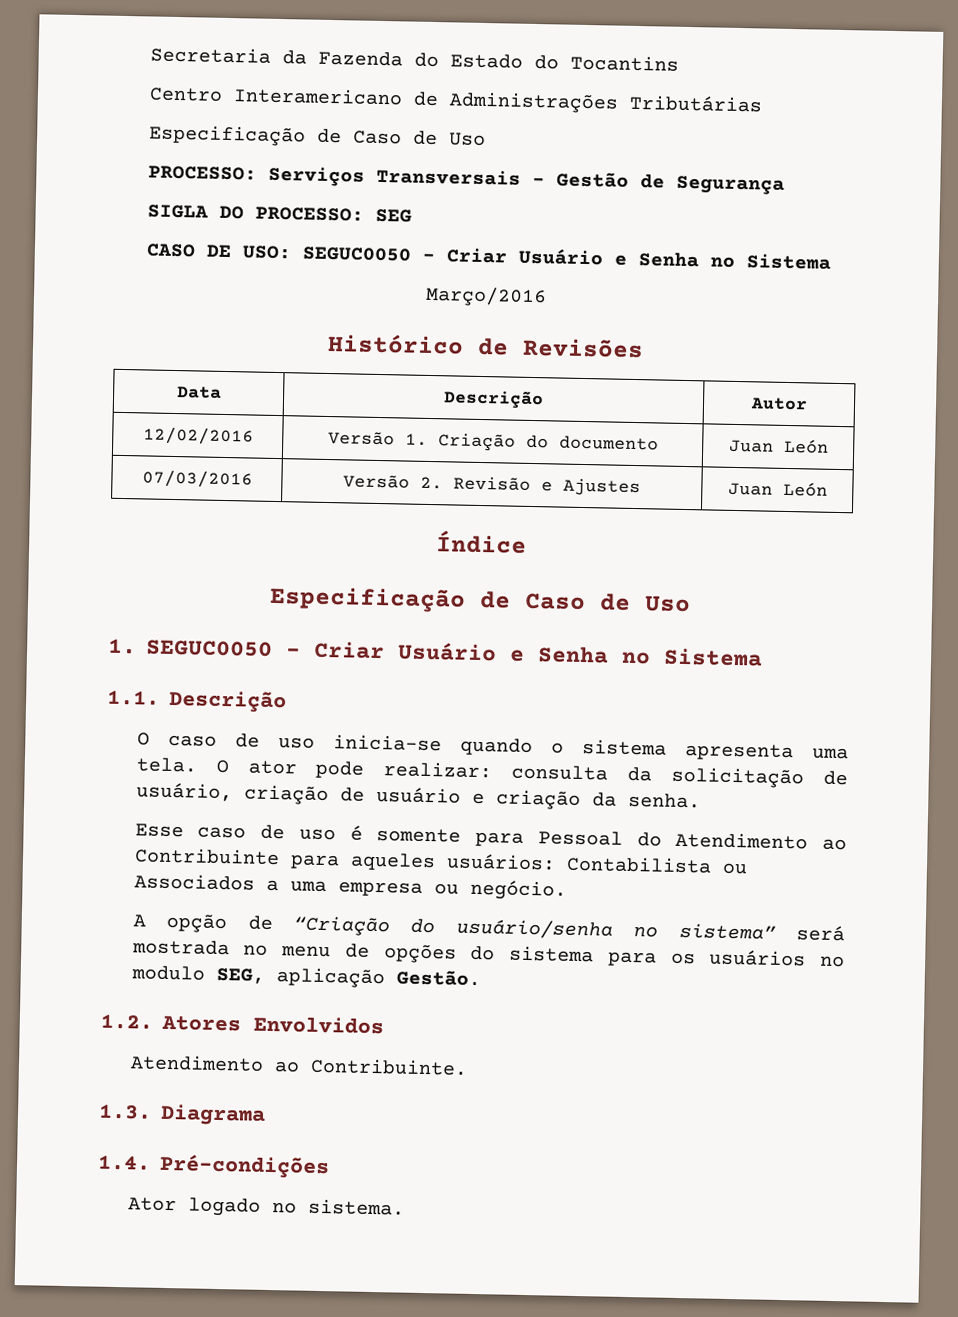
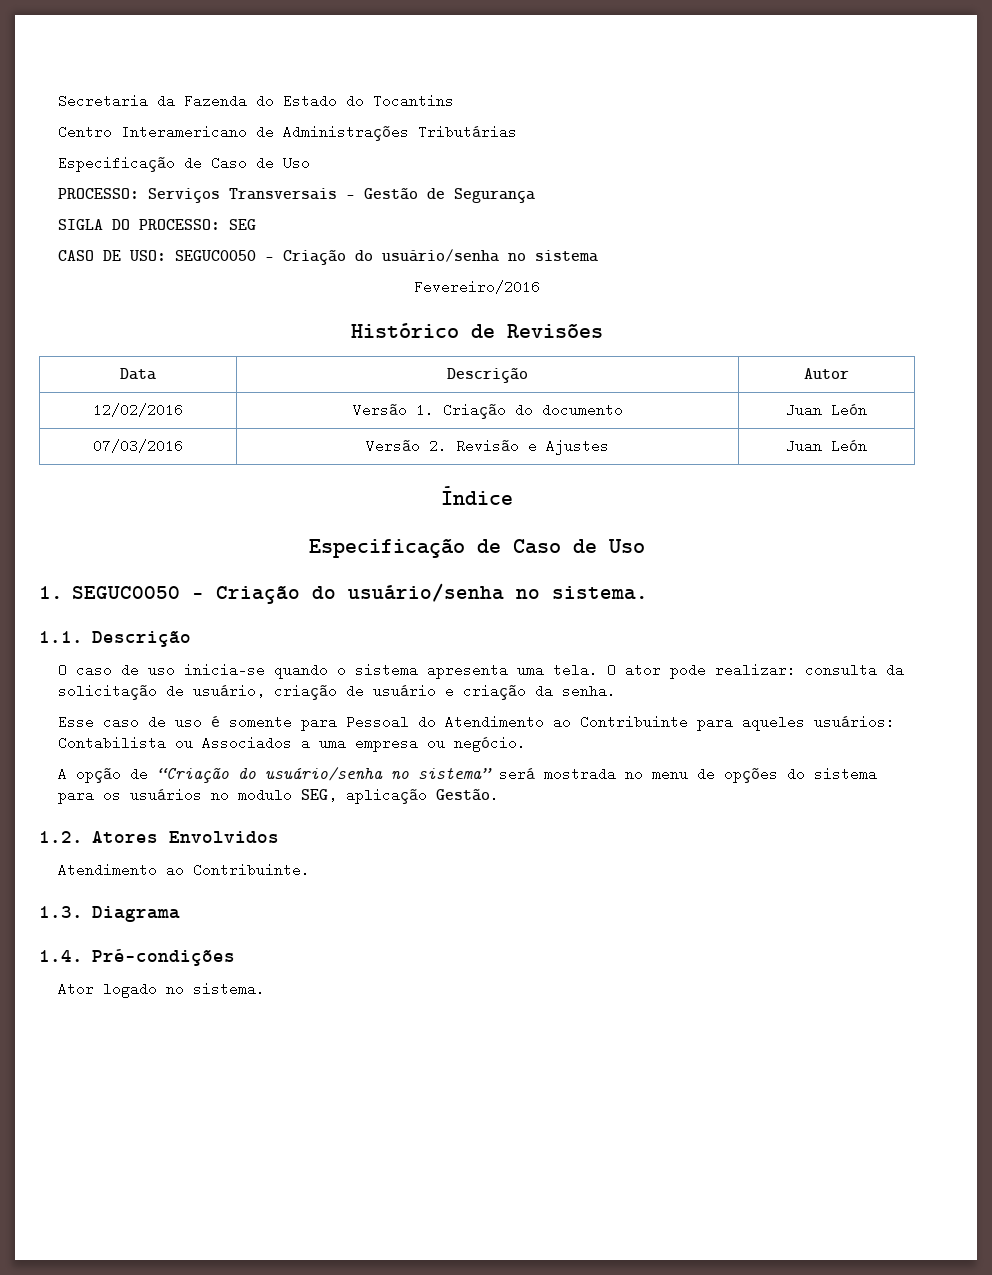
[445,247,831,270] [425,285,547,308] Criar Usuário e Senha no Sistema // Março/2016 -> [283,249,599,265] [414,280,540,294] Criação do usuário/senha no sistema // Fevereiro/2016
[313,640,763,667] Criar Usuário e Senha no Sistema -> [215,583,648,604] Criação do usuário/senha no sistema.

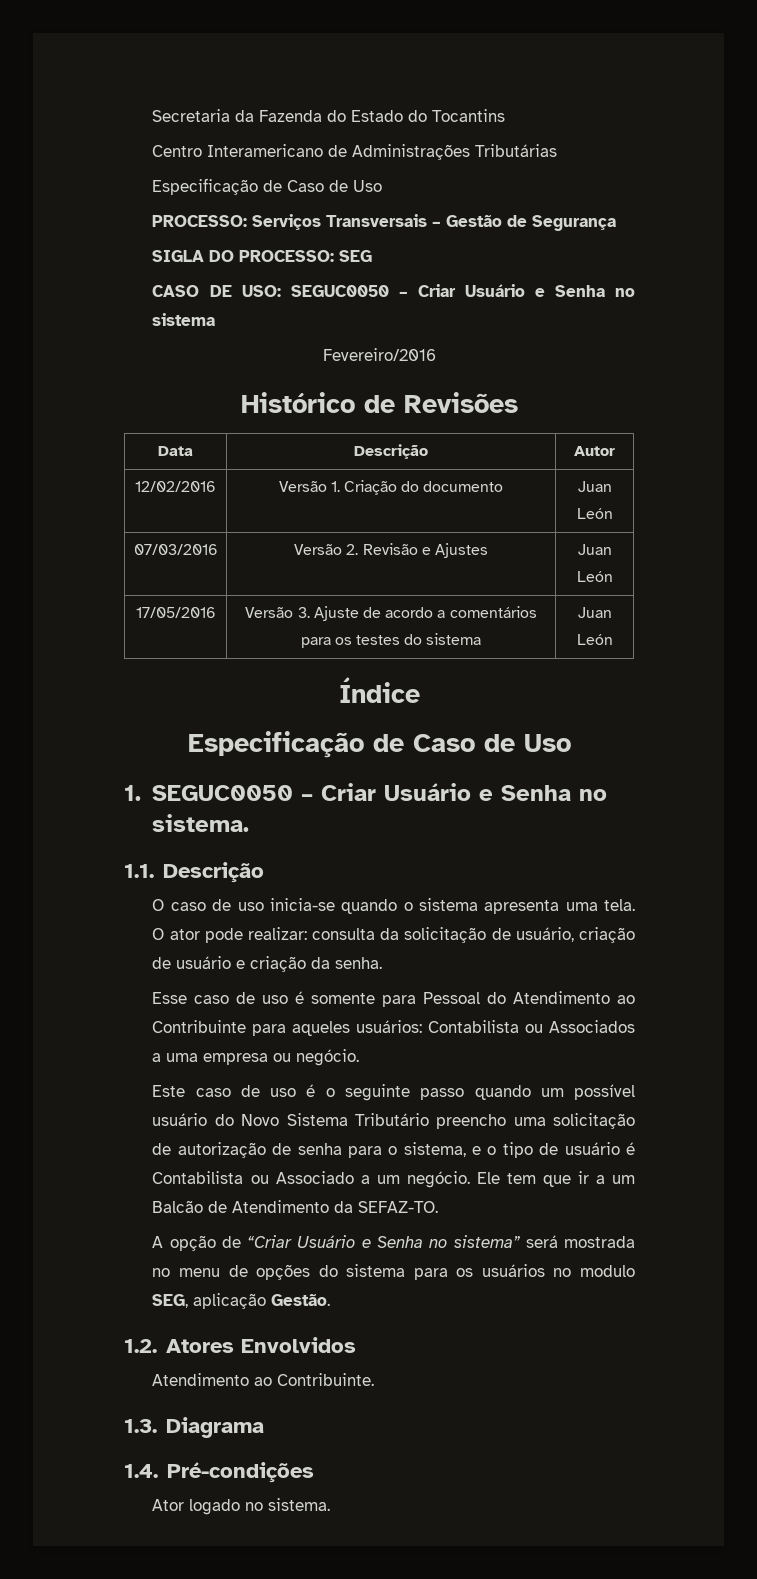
[283,249,500,265] Criação do usuário/senha -> [417,284,605,297] Criar Usuário e Senha
(867, 446) none -> [135,607,216,618] [245,606,537,621] [300,633,482,648] [577,607,612,618] [576,634,613,645] // 17/05/2016 | Versão 3. Ajuste de acordo a comentários para os testes do sistema | Juan León
[215,583,504,604] Criação do usuário/senha -> [321,783,572,801] Criar Usuário e Senha
(527, 744) none -> [152,1084,635,1101] [152,1113,635,1129] [152,1142,635,1158] [152,1171,635,1188] [152,1200,439,1213] // Este caso de uso é o seguinte passo quando um possível usuário do Novo Sistema Tributário preencho uma solicitação de autorização de senha para o sistema, e o tipo de usuário é Contabilista ou Associado a um negócio. Ele tem que ir a um Balcão de Atendimento da SEFAZ-TO.
[157,767,384,783] “Criação do usuário/senha -> [247,1235,423,1248] “Criar Usuário e Senha

